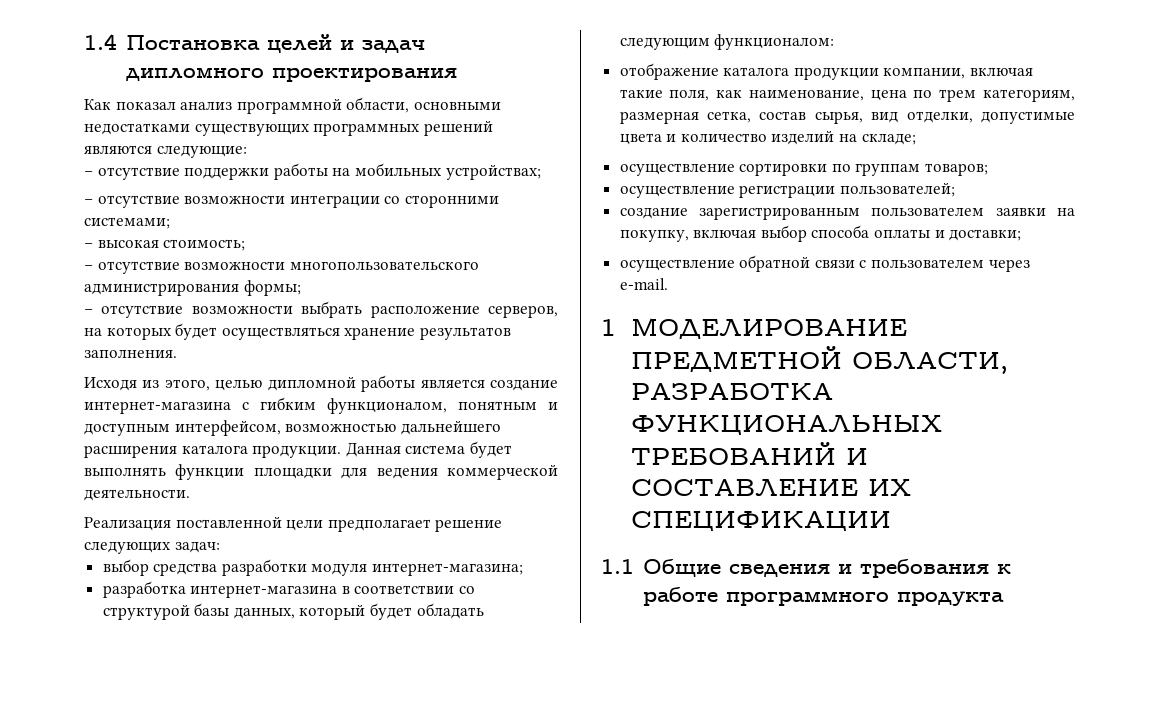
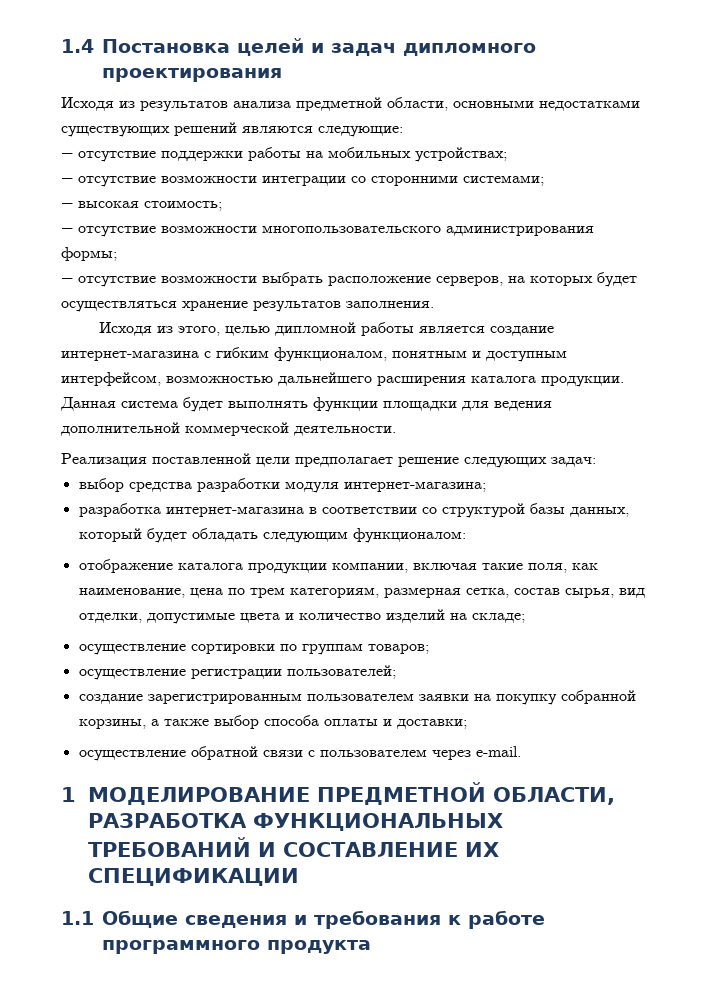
[84,98,342,114] Как показал анализ программной -> [61,97,382,112] Исходя из результатов анализа предметной
[313,123,421,136] программных -> (170, 131) none
(438, 473) none -> [61,422,180,436] дополнительной
[619,229,757,242] покупку, включая -> [495,690,636,705] [78,719,209,729] покупку собранной корзины, а также

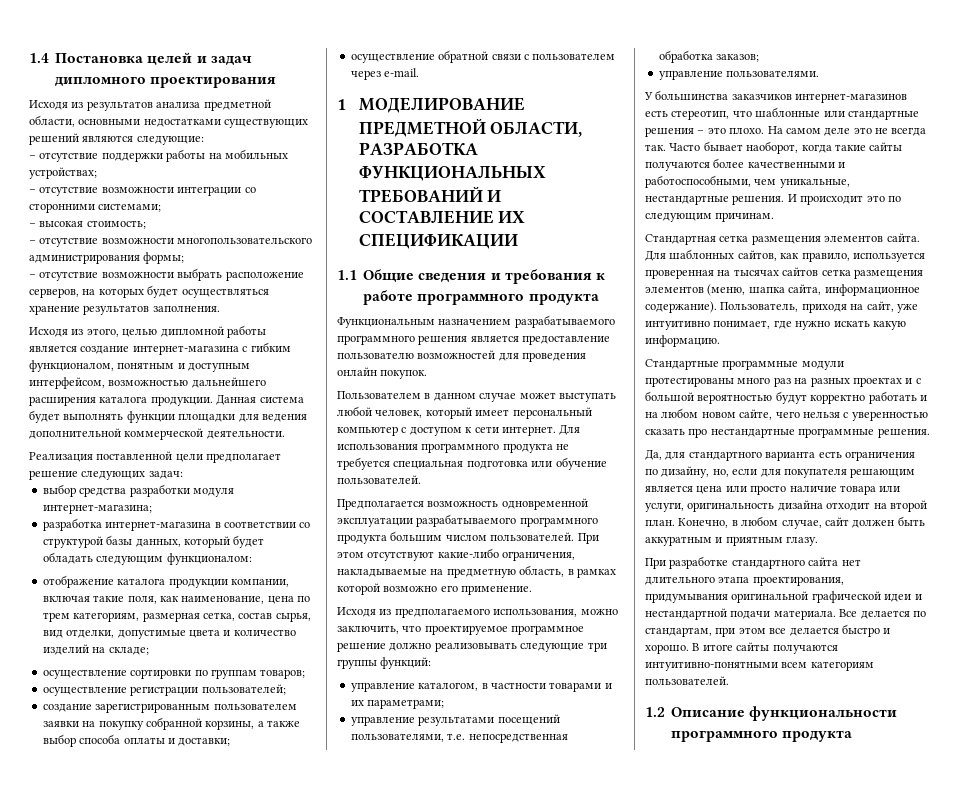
(371, 947) none -> [337,315,615,328] [337,335,611,345] [337,350,587,362] [337,367,428,379] [337,391,616,402] [337,406,592,419] [337,424,581,436] [337,443,570,453] [337,457,607,470] [337,475,421,484] [337,498,588,510] [337,514,598,527] [337,531,599,544] [337,548,576,561] [337,565,616,578] [337,583,533,595] [337,607,618,618] [337,625,585,635] [337,642,607,652] [337,657,432,669] [350,682,612,692] [350,699,445,709] [350,714,560,726] [350,733,568,743] [658,50,760,63] [658,70,820,80] [644,90,908,103] [645,107,919,120] [645,126,927,137] [645,141,903,154] [645,158,846,171] [645,175,850,188] [645,194,901,205] [645,212,775,222] [645,233,920,245] [645,249,925,262] [645,267,923,279] [645,284,920,296] [645,301,918,313] [645,320,906,330] [645,335,720,347] [645,359,844,370] [645,377,921,387] [645,391,927,404] [645,408,928,421] [645,428,930,438] [645,449,915,461] [645,466,916,478] [645,485,901,495] [645,500,927,512] [645,516,925,529] [645,536,819,546] [645,556,861,569] [645,576,844,586] [645,591,922,603] [645,608,926,620] [645,624,891,637] [645,642,838,654] [645,661,874,671] [645,676,729,685] [645,706,898,721] [671,730,853,742] // Функциональным назначением разрабатываемого программного решения является предоставление пользователю возможностей для проведения онлайн покупок. // Пользователем в данном случае может выступать любой человек, который имеет персональный компьютер с доступом к сети интернет. Для использования программного продукта не требуется специальная подготовка или обучение пользователей. // Предполагается возможность одновременной эксплуатации разрабатываемого программного продукта большим числом пользователей. При этом отсутствуют какие-либо ограничения, накладываемые на предметную область, в рамках которой возможно его применение. // Исходя из предполагаемого использования, можно заключить, что проектируемое программное решение должно реализовывать следующие три группы функций: // управление каталогом, в частности товарами и их параметрами; // управление результатами посещений пользователями, т.е. непосредственная обработка заказов; // управление пользователями. // У большинства заказчиков интернет-магазинов есть стереотип, что шаблонные или стандартные решения – это плохо. На самом деле это не всегда так. Часто бывает наоборот, когда такие сайты получаются более качественными и работоспособными, чем уникальные, нестандартные решения. И происходит это по следующим причинам. // Стандартная сетка размещения элементов сайта. Для шаблонных сайтов, как правило, используется проверенная на тысячах сайтов сетка размещения элементов (меню, шапка сайта, информационное содержание). Пользователь, приходя на сайт, уже интуитивно понимает, где нужно искать какую информацию. // Стандартные программные модули протестированы много раз на разных проектах и с большой вероятностью будут корректно работать и на любом новом сайте, чего нельзя с уверенностью сказать про нестандартные программные решения. // Да, для стандартного варианта есть ограничения по дизайну, но, если для покупателя решающим является цена или просто наличие товара или услуги, оригинальность дизайна отходит на второй план. Конечно, в любом случае, сайт должен быть аккуратным и приятным глазу. // При разработке стандартного сайта нет длительного этапа проектирования, придумывания оригинальной графической идеи и нестандартной подачи материала. Все делается по стандартам, при этом все делается быстро и хорошо. В итоге сайты получаются интуитивно-понятными всем категориям пользователей. // 1.2 Описание функциональности программного продукта

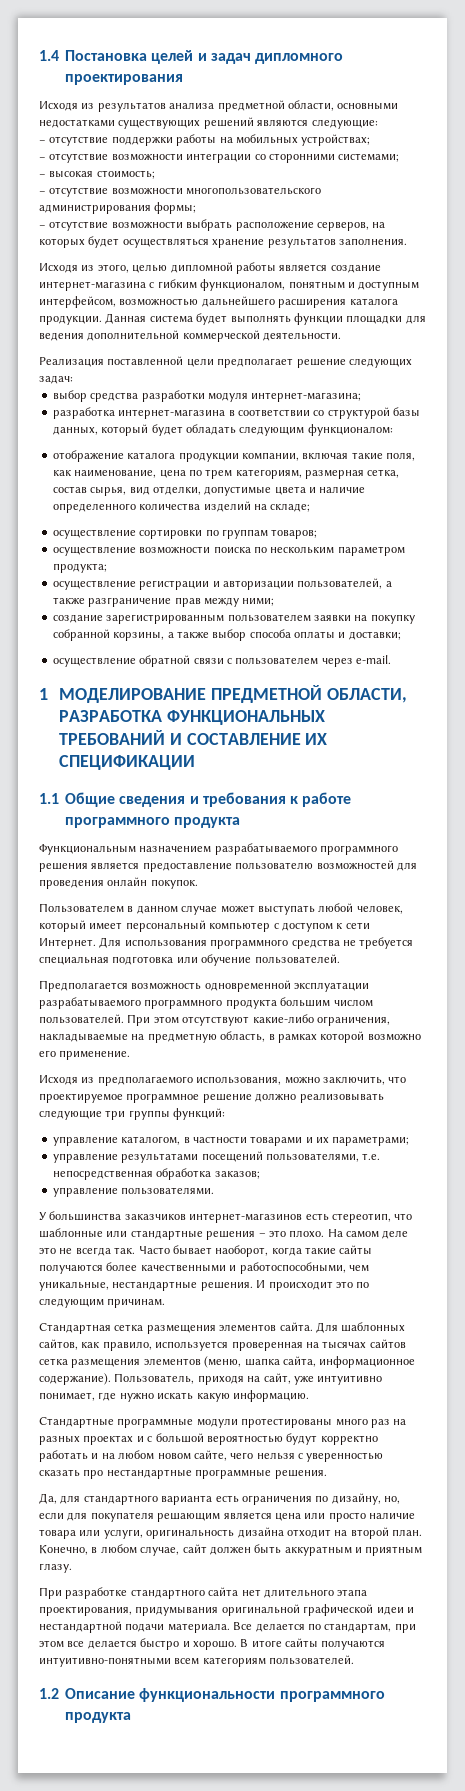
[233,629,296,636] количество -> [319,486,366,493] [52,503,201,513] наличие определенного количества
[130,684,286,696] регистрации пользователей; -> [139,546,405,556] [52,563,107,573] [52,578,392,590] [52,597,275,607] возможности поиска по нескольким параметром продукта; // осуществление регистрации и авторизации пользователей, а также разграничение прав между ними;
[501,426,556,436] интернет. -> [39,938,96,949] Интернет.
[502,443,553,453] продукта -> [291,939,340,949] средства

